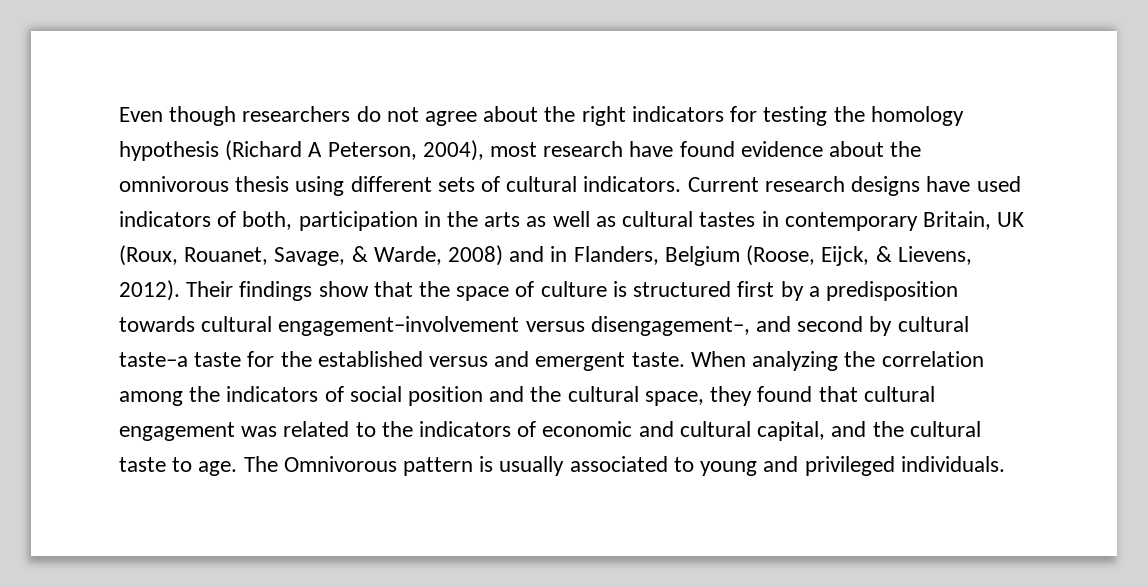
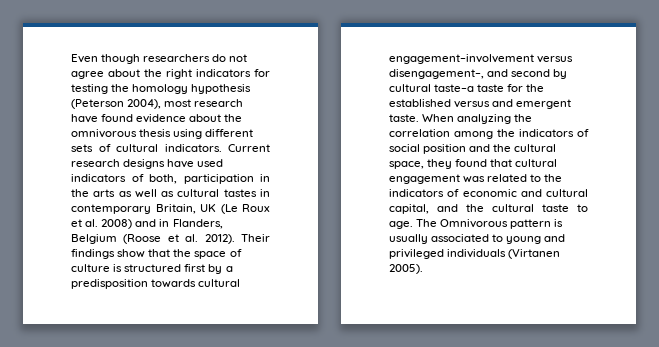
[225,140,417,161] (Richard A Peterson, -> [71,99,124,109] (Peterson
[119,245,442,266] (Roux, Rouanet, Savage, & Warde, -> [220,204,270,214] [71,219,99,227] (Le Roux et al.
[746,245,972,266] (Roose, Eijck, & Lievens, -> [123,234,199,244] (Roose et al.
[900,456,1005,472] individuals. -> [447,249,561,259] [389,264,423,274] individuals (Virtanen 2005).

